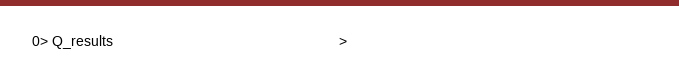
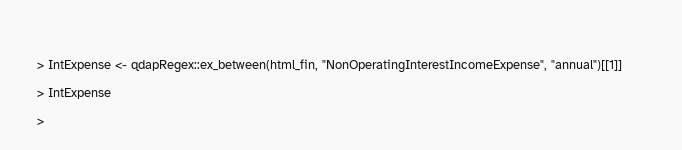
[32,35,113,49] 0> Q_results -> [37,59,622,73] [37,88,111,99] > IntExpense <- qdapRegex::ex_between(html_fin, "NonOperatingInterestIncomeExpense", "annual")[[1]] // > IntExpense

